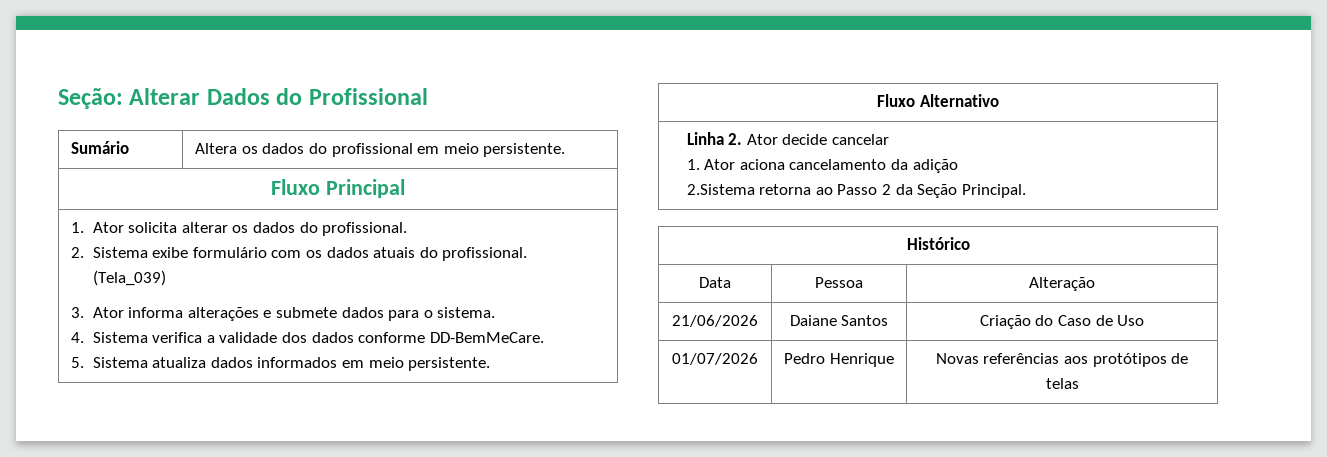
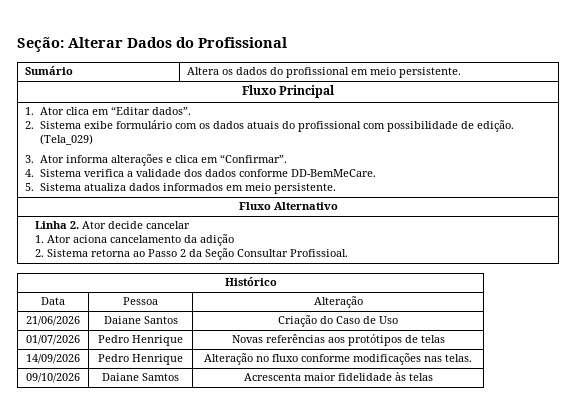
[128,222,408,236] solicita alterar os dados do profissional. -> [65,106,191,115] clica em “Editar dados”.
[442,247,528,261] [92,270,166,286] profissional. (Tela_039) -> [297,120,514,132] [39,134,93,145] profissional com possibilidade de edição. (Tela_029)
[276,307,496,321] submete dados para o sistema. -> [174,154,287,163] clica em “Confirmar”.
[686,184,755,195] 2.Sistema -> [34,249,88,257] 2. Sistema
[961,184,1026,198] Principal. -> [236,249,348,257] Consultar Profissioal.
(1079, 383) none -> [26,354,80,364] [98,354,183,365] [204,353,472,365] [26,373,80,383] [102,373,179,381] [243,372,433,381] // 14/09/2026 | Pedro Henrique | Alteração no fluxo conforme modificações nas telas. // 09/10/2026 | Daiane Samtos | Acrescenta maior fidelidade às telas

